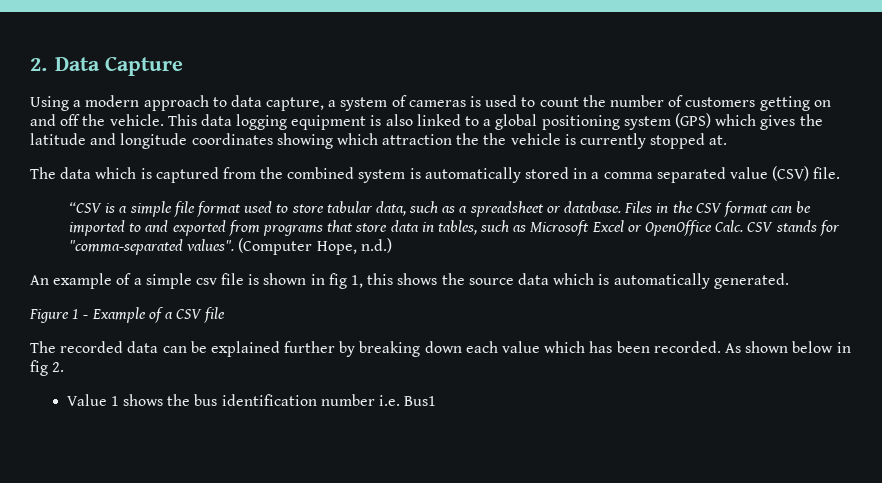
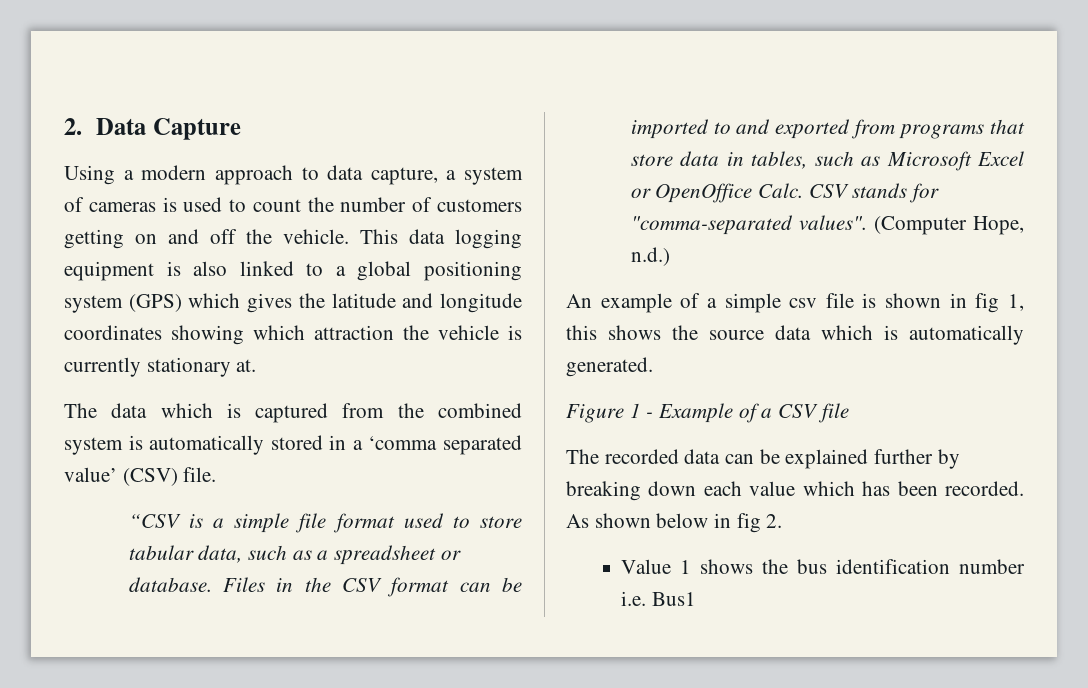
[483,133,507,145] the -> (429, 332) none
[650,133,706,149] stopped -> [146,357,231,377] stationary
[603,167,768,183] comma separated value -> [368,435,522,455] [64,467,117,482] ‘comma separated value’

